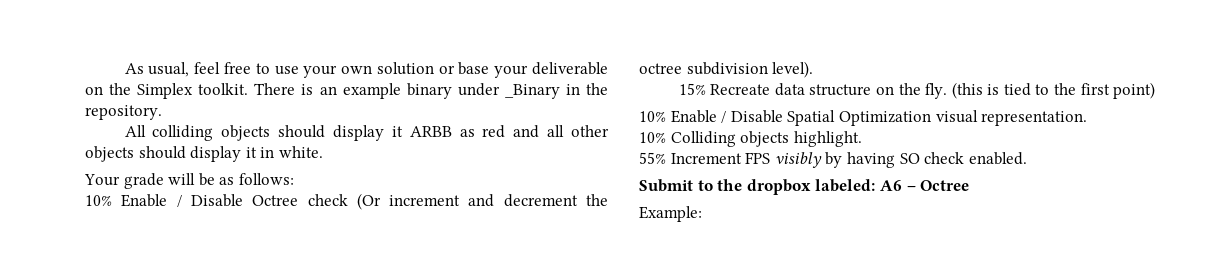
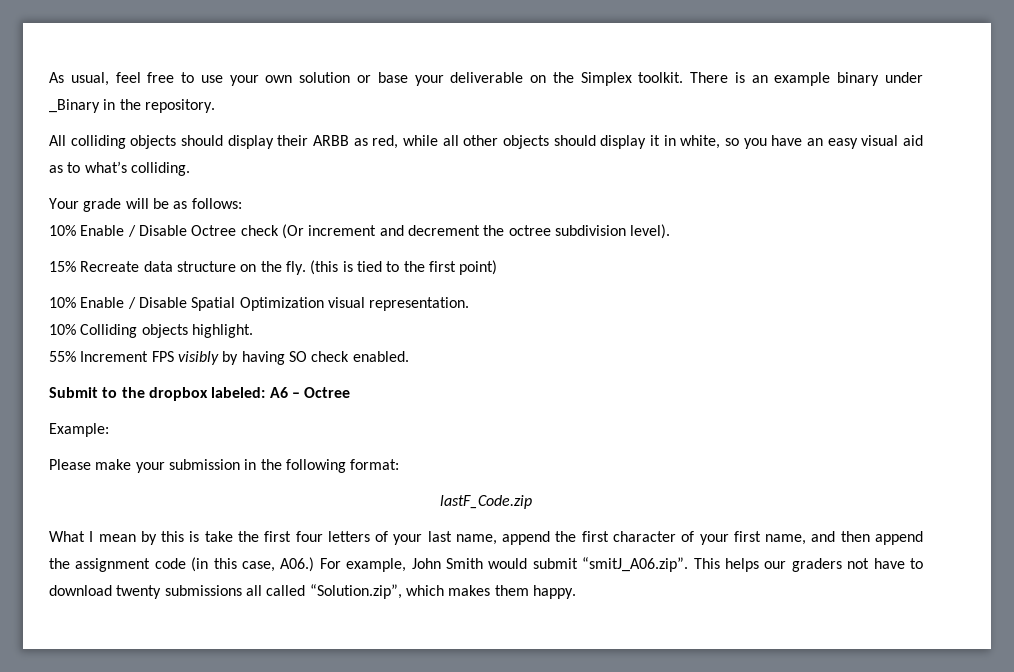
[391,126,403,137] it -> [277,135,309,146] their
[482,125,540,138] red and -> [372,135,438,149] red, while
[278,146,323,158] white. -> [680,135,923,149] [49,161,190,176] white, so you have an easy visual aid as to what’s colliding.
(702, 214) none -> [49,459,400,473] [440,495,532,509] [49,531,923,545] [49,557,923,572] [49,584,576,599] // Please make your submission in the following format: // lastF_Code.zip // What I mean by this is take the first four letters of your last name, append the first character of your first name, and then append the assignment code (in this case, A06.) For example, John Smith would submit “smitJ_A06.zip”. This helps our graders not have to download twenty submissions all called “Solution.zip”, which makes them happy.

